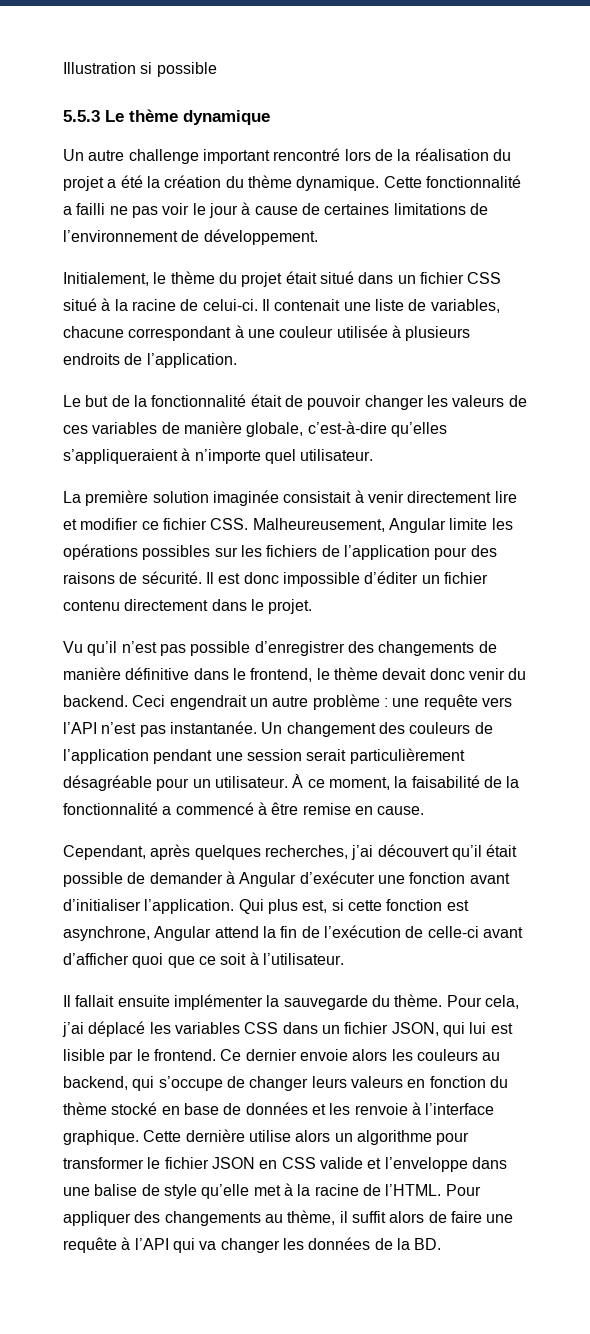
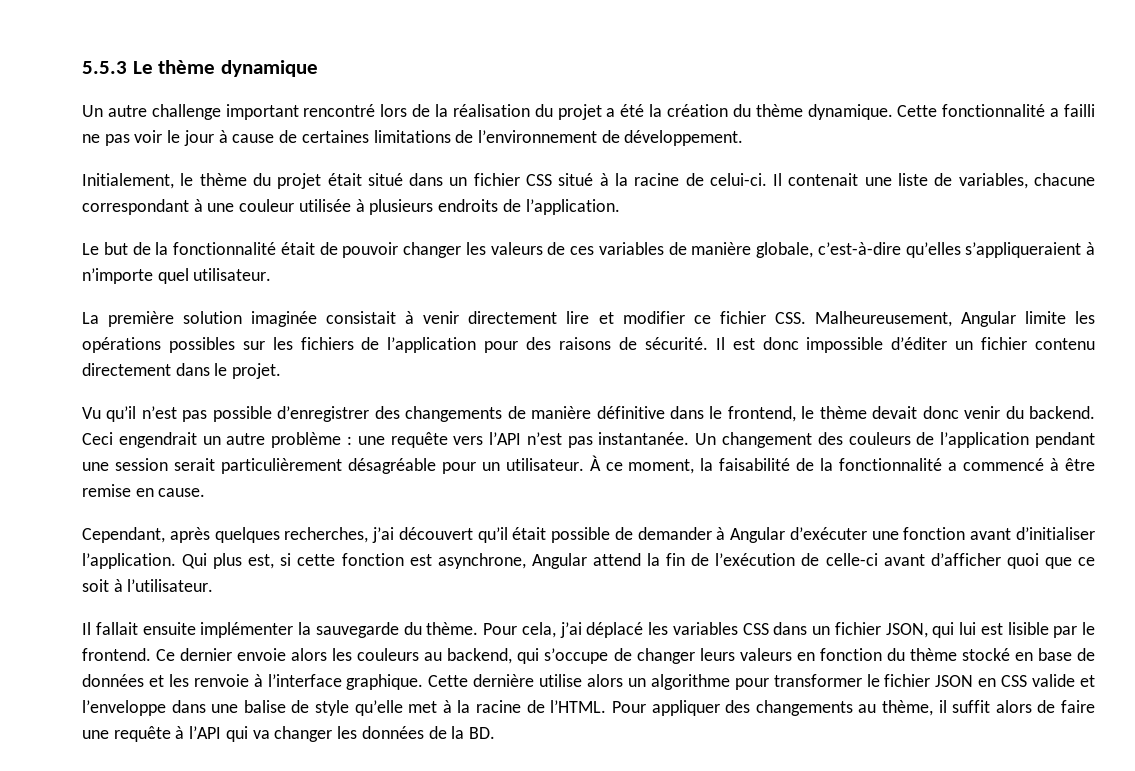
[63,62,217,77] Illustration si possible // -> (82, 67) none

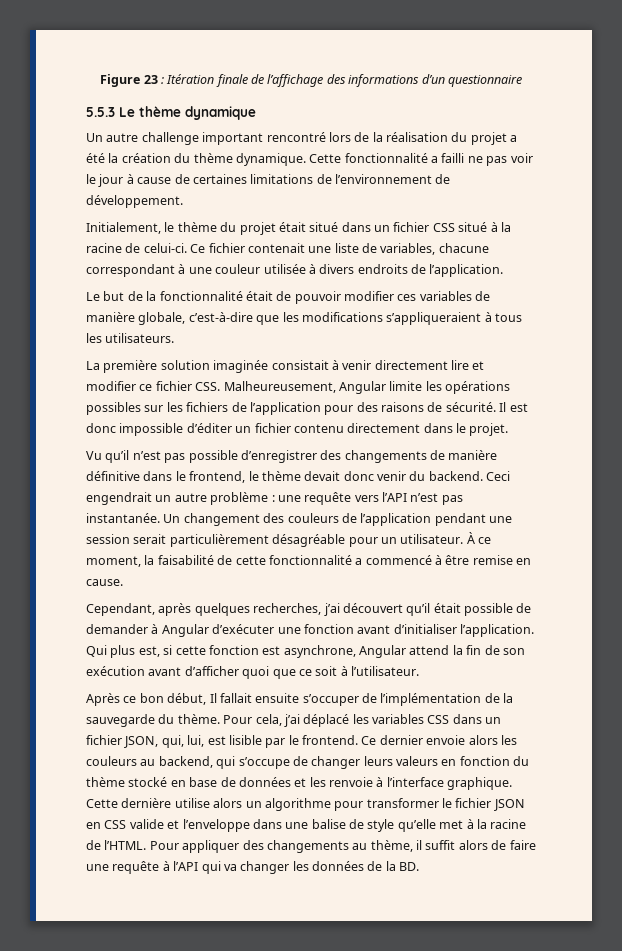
(82, 67) none -> [100,74,522,87] Figure 23 : Itération finale de l’affichage des informations d’un questionnaire //
[773,173,783,186] Il -> [190,243,245,253] Ce fichier
[369,199,434,215] plusieurs -> [319,264,355,274] divers
[403,242,566,258] changer les valeurs de -> [344,291,394,301] modifier
[905,242,1095,258] [82,268,272,284] qu’elles s’appliqueraient à n’importe quel utilisateur. -> [256,312,522,325] [86,333,175,343] que les modifications s’appliqueraient à tous les utilisateurs.
[820,458,834,471] la -> [235,556,266,565] cette
[715,553,878,566] l’exécution de celle-ci -> [502,648,525,655] [86,666,145,676] son exécution
[82,622,294,638] Il fallait ensuite implémenter -> [86,693,500,706] Après ce bon début, Il fallait ensuite s’occuper de l’implémentation de
[932,622,976,638] qui lui -> [161,735,205,748] qui, lui,

